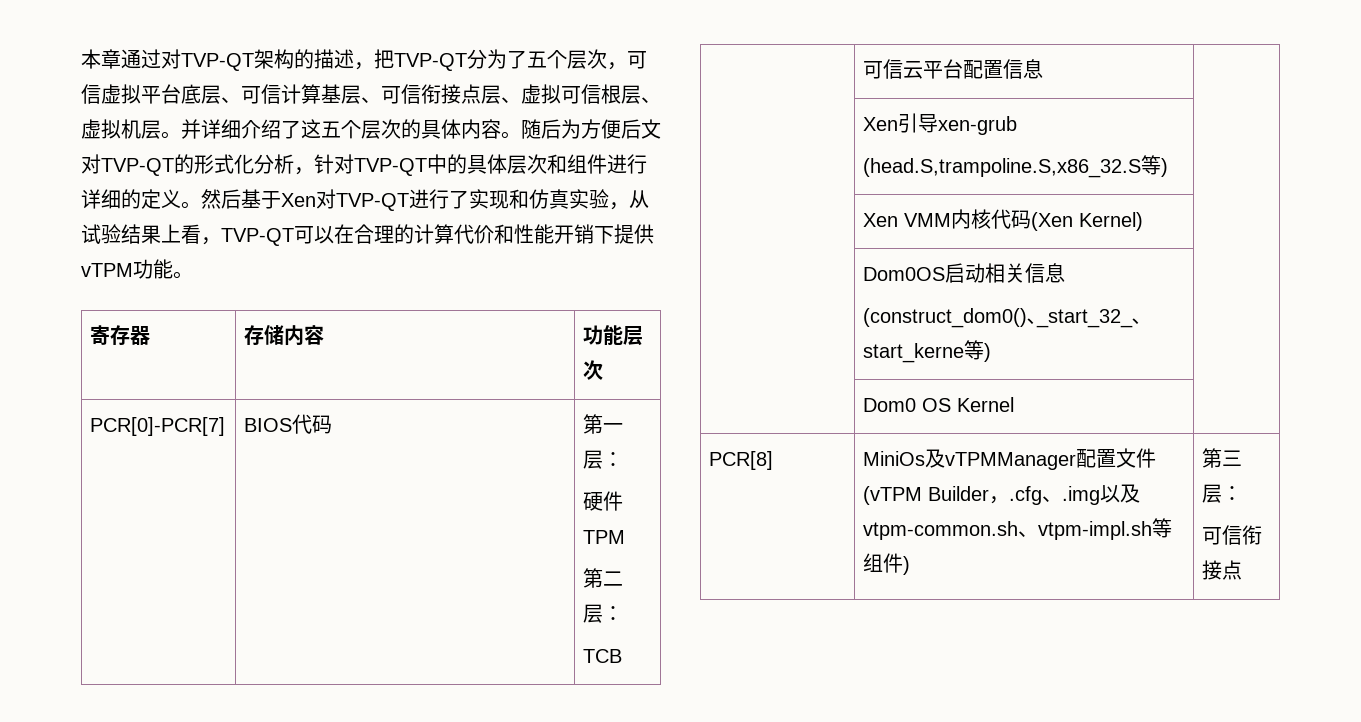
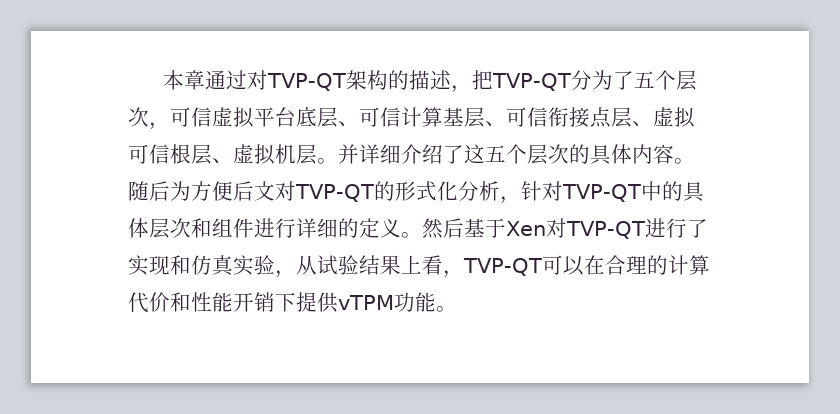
[90,325,151,345] [244,325,325,346] [583,325,644,346] [583,360,604,380] [90,417,226,436] [244,414,333,434] [583,414,624,434] [583,450,624,469] [583,491,624,511] [583,530,626,544] [583,568,624,588] [583,604,624,623] [583,649,623,663] [863,59,1044,79] [863,113,1018,135] [863,155,1169,178] [863,209,1144,231] [863,263,1066,283] [863,308,1143,328] [863,340,992,363] [863,397,1015,412] [709,451,774,470] [863,448,1157,470] [863,484,1141,505] [863,518,1173,540] [863,553,911,575] [1202,448,1243,468] [1202,484,1243,503] [1202,525,1263,545] [1202,560,1243,580] // 寄存器 | 存储内容 | 功能层次 // PCR[0]-PCR[7] | BIOS代码 | 第一层： // 硬件TPM // 第二层： // TCB // | 可信云平台配置信息 | // | Xen引导xen-grub // (head.S,trampoline.S,x86_32.S等) | // | Xen VMM内核代码(Xen Kernel) | // | Dom0OS启动相关信息 // (construct_dom0()､_start_32_､start_kerne等) | // | Dom0 OS Kernel | // PCR[8] | MiniOs及vTPMManager配置文件(vTPM Builder，.cfg、.img以及vtpm-common.sh、vtpm-impl.sh等组件) | 第三层： // 可信衔接点 -> (457, 309) none

